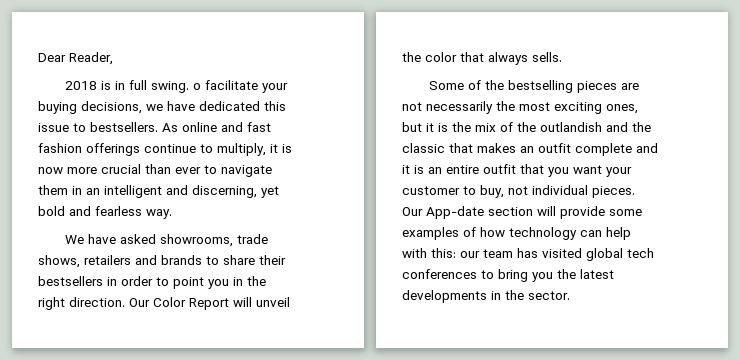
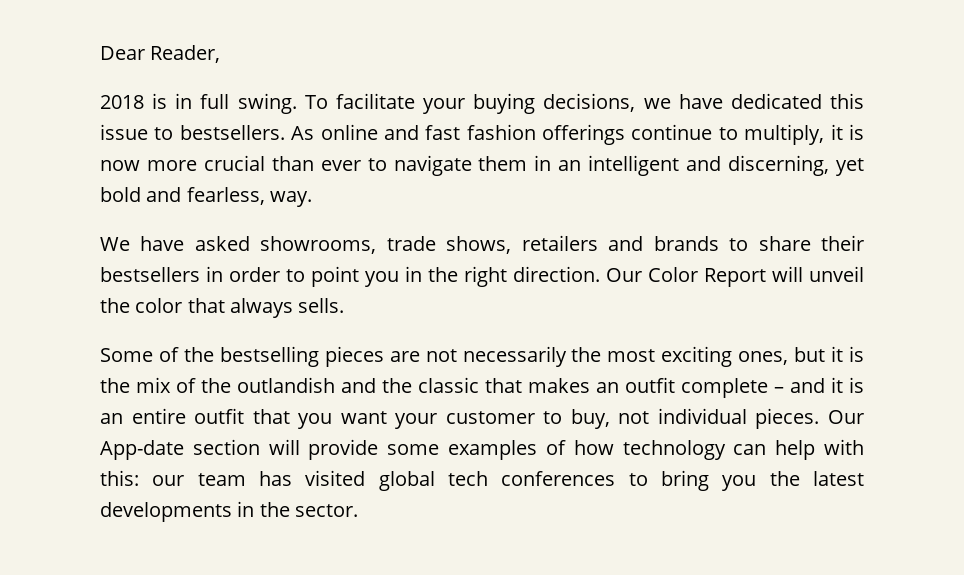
[192,83,201,90] o -> [304,95,328,109] To
[95,206,142,216] fearless -> [186,187,265,205] fearless,
(632, 149) none -> [774,387,784,393] –

